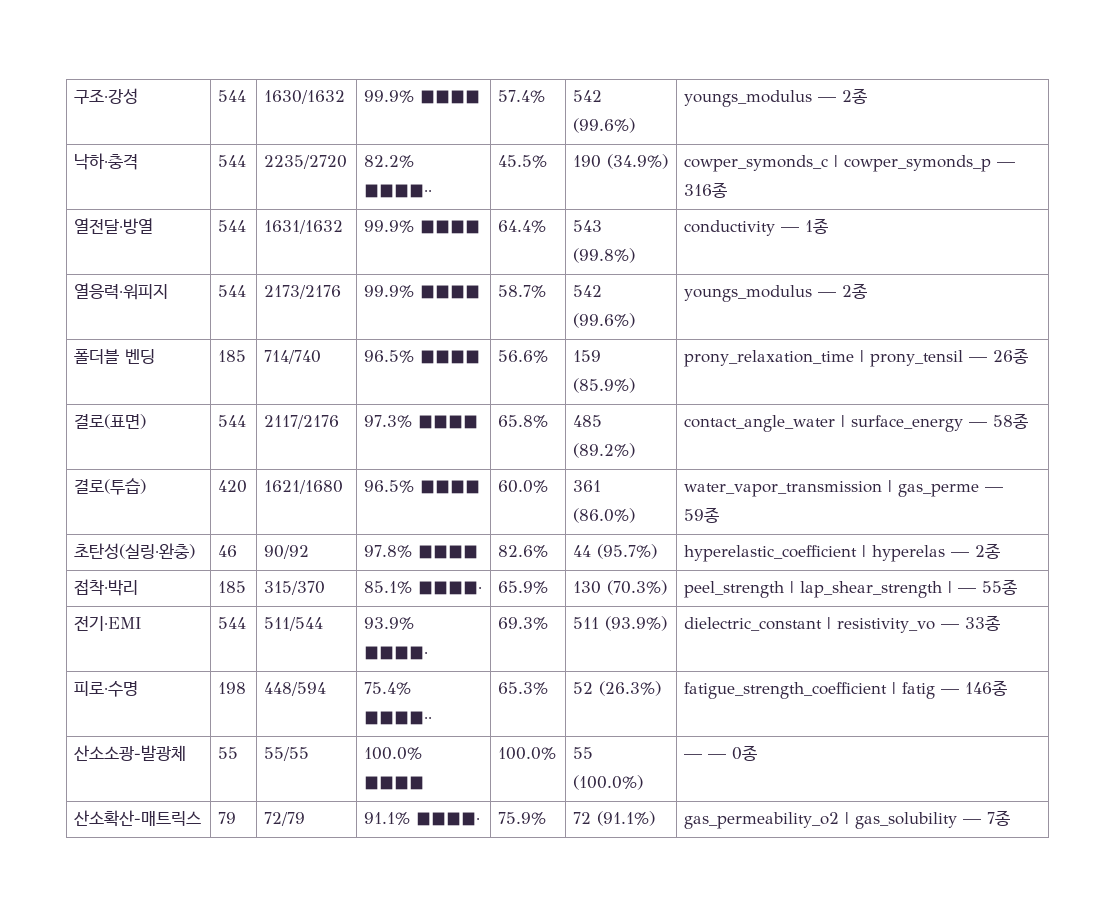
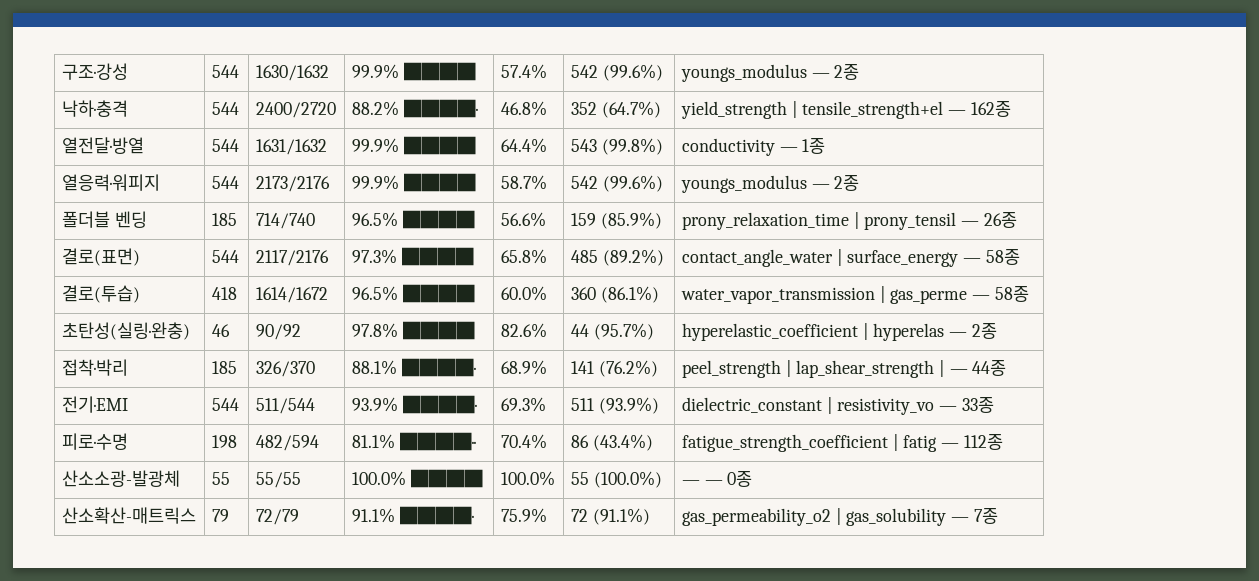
[264,155,348,169] [364,155,415,168] [364,184,433,198] [498,155,548,168] [573,154,669,169] [684,155,1016,172] [684,182,728,198] 2235/2720 | 82.2% ████·· | 45.5% | 190 (34.9%) | cowper_symonds_c | cowper_symonds_p — 316종 -> [255,102,336,118] [351,99,478,118] [500,101,547,116] [570,101,661,118] [680,101,1011,119] 2400/2720 | 88.2% ████· | 46.8% | 352 (64.7%) | yield_strength | tensile_strength+el — 162종
[218,480,248,493] [264,480,344,494] 420 | 1621/1680 -> [211,287,237,300] [255,287,328,303] 418 | 1614/1672
[573,480,602,492] [573,508,636,523] 361 (86.0%) -> [570,286,659,303] 360 (86.1%)
[684,507,720,523] 59종 -> [994,286,1029,302] 58종
[264,581,326,595] [364,581,483,595] [498,581,549,594] [573,580,668,595] 315/370 | 85.1% ████· | 65.9% | 130 (70.3%) -> [255,361,315,377] [351,358,476,377] [500,360,547,375] [570,360,658,377] 326/370 | 88.1% ████· | 68.9% | 141 (76.2%)
[982,579,1018,595] 55종 -> [972,360,1007,376] 44종
[264,682,327,696] [364,682,412,695] [364,711,433,725] [498,682,549,695] [573,681,662,696] 448/594 | 75.4% ████·· | 65.3% | 52 (26.3%) -> [255,435,319,451] [351,432,476,451] [500,434,547,449] [570,434,653,451] 482/594 | 81.1% ████·· | 70.4% | 86 (43.4%)
[965,680,1008,696] 146종 -> [963,434,1003,450] 112종

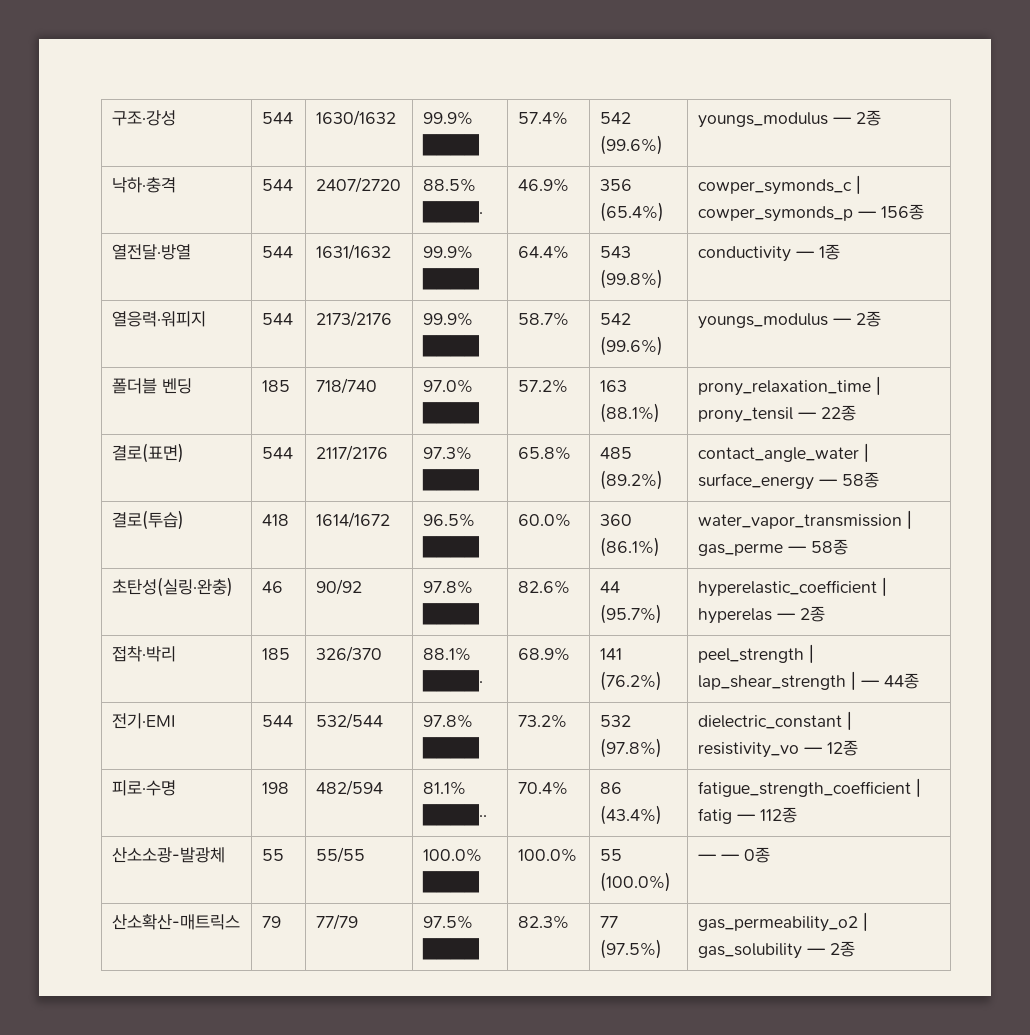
[255,102,336,118] [351,99,478,118] [500,101,547,116] [570,101,661,118] [680,101,1011,119] 2400/2720 | 88.2% ████· | 46.8% | 352 (64.7%) | yield_strength | tensile_strength+el — 162종 -> [315,177,401,193] [422,178,476,192] [421,201,483,223] [517,178,569,192] [599,179,632,191] [599,202,664,222] [697,175,861,195] [697,204,924,222] 2407/2720 | 88.5% ████· | 46.9% | 356 (65.4%) | cowper_symonds_c | cowper_symonds_p — 156종
[255,213,315,229] [351,210,475,229] [500,212,546,227] [570,212,662,229] 714/740 | 96.5% ████ | 56.6% | 159 (85.9%) -> [315,378,377,394] [422,379,473,393] [421,402,480,424] [517,379,568,393] [599,380,627,392] [599,403,660,423] 718/740 | 97.0% ████ | 57.2% | 163 (88.1%)
[983,212,1017,228] 26종 -> [820,405,856,421] 22종
[255,398,315,414] [351,395,477,414] [500,397,546,412] [570,397,659,414] 511/544 | 93.9% ████· | 69.3% | 511 (93.9%) -> [315,713,383,729] [422,714,473,728] [421,737,480,759] [517,714,567,728] [599,715,631,727] [599,738,662,758] 532/544 | 97.8% ████ | 73.2% | 532 (97.8%)
[961,397,994,413] 33종 -> [826,740,858,756] 12종
[255,509,299,525] [351,506,474,525] [500,508,547,523] [570,508,650,525] 72/79 | 91.1% ████· | 75.9% | 72 (91.1%) -> [315,914,358,930] [422,915,473,929] [421,938,480,960] [517,915,569,929] [599,916,618,928] [599,939,662,959] 77/79 | 97.5% ████ | 82.3% | 77 (97.5%)
[973,508,998,524] 7종 -> [829,941,855,957] 2종

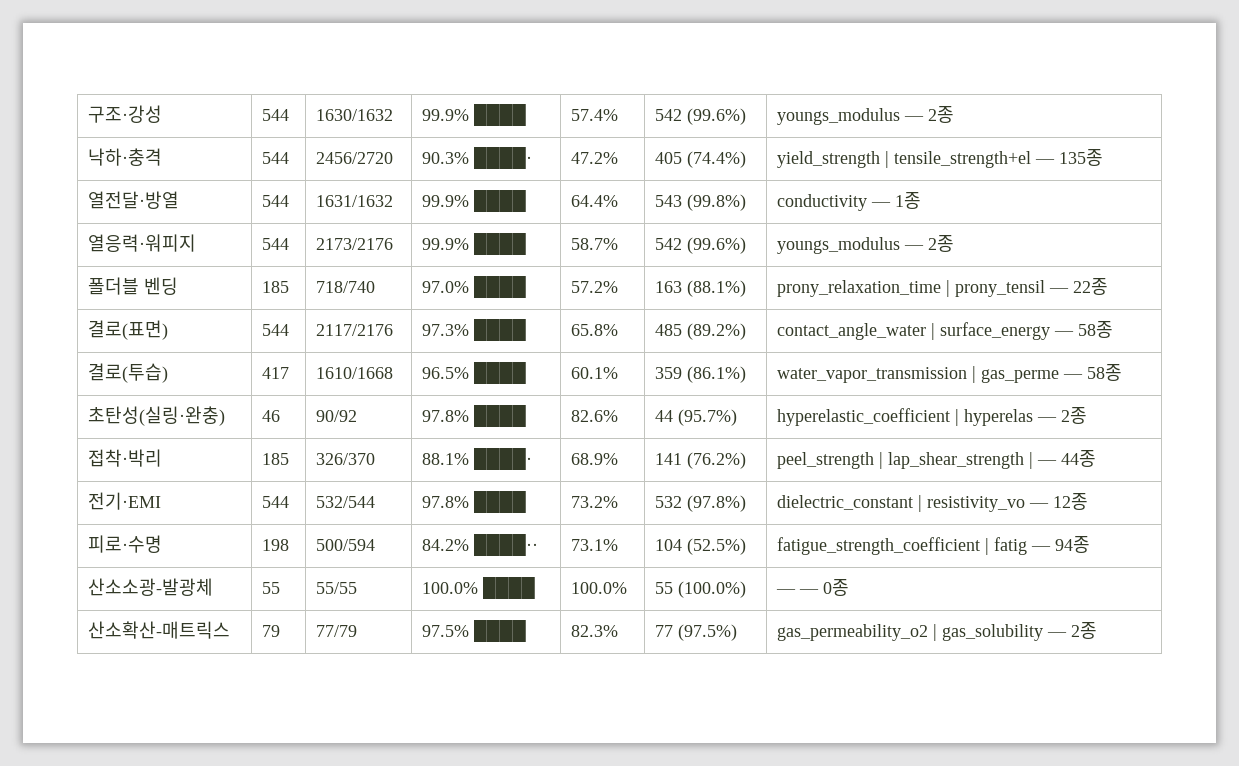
[315,177,401,193] [422,178,476,192] [421,201,483,223] [517,178,569,192] [599,179,632,191] [599,202,664,222] [697,175,861,195] [697,204,924,222] 2407/2720 | 88.5% ████· | 46.9% | 356 (65.4%) | cowper_symonds_c | cowper_symonds_p — 156종 -> [316,152,394,164] [422,147,533,169] [571,152,619,164] [655,151,747,168] [777,149,1104,168] 2456/2720 | 90.3% ████· | 47.2% | 405 (74.4%) | yield_strength | tensile_strength+el — 135종
[261,514,289,526] [315,512,390,528] 418 | 1614/1672 -> [262,367,290,379] [316,367,394,379] 417 | 1610/1668
[517,513,571,527] [599,514,632,526] 60.0% | 360 -> [571,367,619,379] [655,367,683,379] 60.1% | 359
[315,780,383,796] [422,781,466,795] 482/594 | 81.1% -> [316,539,376,551] [422,539,470,551] 500/594 | 84.2%
[517,781,568,795] [599,782,622,794] [599,805,662,825] 70.4% | 86 (43.4%) -> [571,539,619,551] [655,538,747,555] 73.1% | 104 (52.5%)
[759,807,797,823] 112종 -> [1055,536,1091,553] 94종

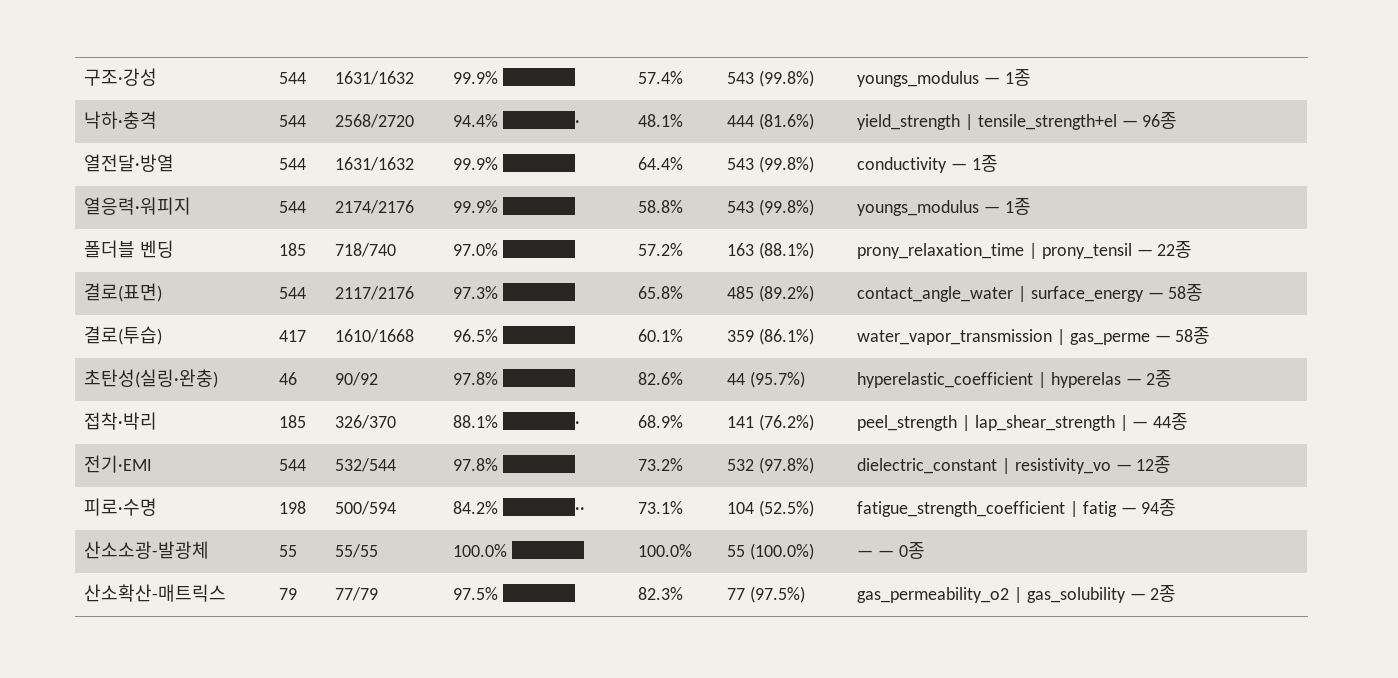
[316,109,394,121] 1630/1632 -> [334,71,414,85] 1631/1632
[655,108,747,125] [777,106,955,125] 542 (99.6%) | youngs_modulus — 2종 -> [726,70,814,87] [856,69,1031,87] 543 (99.8%) | youngs_modulus — 1종
[316,152,394,164] [422,147,533,169] [571,152,619,164] [655,151,747,168] 2456/2720 | 90.3% ████· | 47.2% | 405 (74.4%) -> [334,114,414,128] [452,111,580,130] [637,114,683,127] [726,113,814,130] 2568/2720 | 94.4% ████· | 48.1% | 444 (81.6%)
[1059,149,1104,166] 135종 -> [1142,112,1178,129] 96종
[316,238,394,250] [422,233,527,255] [571,238,619,250] [655,237,747,254] [777,235,955,254] 2173/2176 | 99.9% ████ | 58.7% | 542 (99.6%) | youngs_modulus — 2종 -> [334,200,414,214] [452,197,575,216] [637,200,683,213] [726,199,814,216] [856,198,1031,216] 2174/2176 | 99.9% ████ | 58.8% | 543 (99.8%) | youngs_modulus — 1종

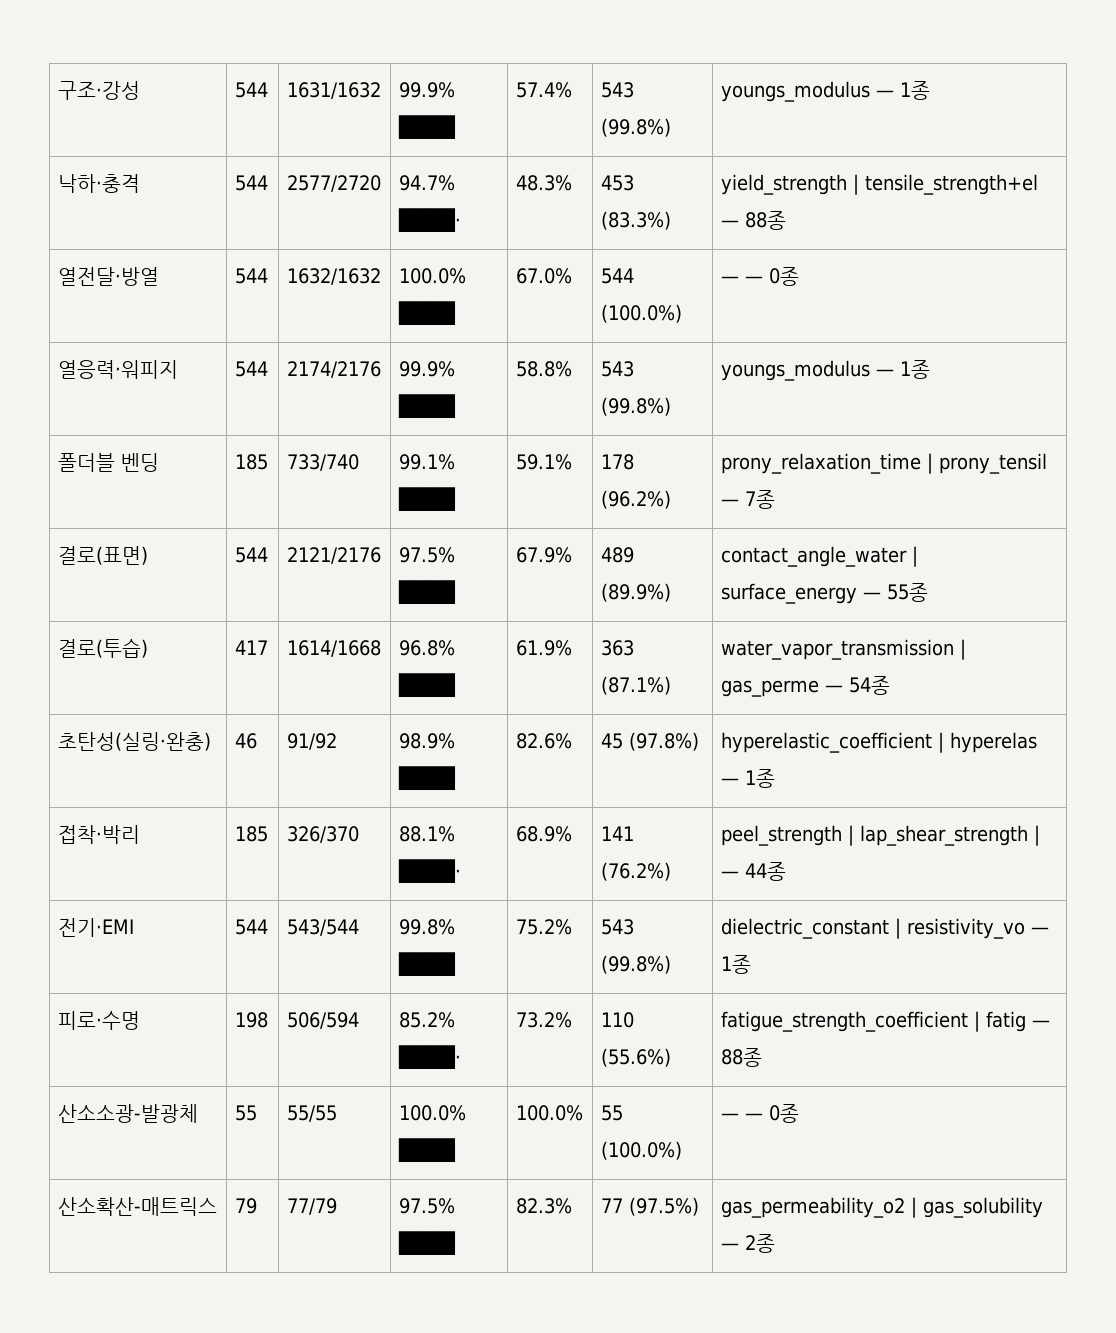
[334,114,414,128] [452,111,580,130] [637,114,683,127] [726,113,814,130] 2568/2720 | 94.4% ████· | 48.1% | 444 (81.6%) -> [286,175,381,192] [398,175,455,191] [397,208,461,232] [515,175,572,191] [600,175,634,191] [600,211,671,230] 2577/2720 | 94.7% ████· | 48.3% | 453 (83.3%)
[1142,112,1178,129] 96종 -> [744,211,786,230] 88종
[334,157,414,171] [452,154,575,173] [637,157,683,170] [726,156,814,173] [856,155,998,173] 1631/1632 | 99.9% ████ | 64.4% | 543 (99.8%) | conductivity — 1종 -> [286,268,381,285] [398,268,466,284] [397,301,456,325] [515,268,572,284] [600,268,634,284] [600,304,682,323] [720,267,799,286] 1632/1632 | 100.0% ████ | 67.0% | 544 (100.0%) | — — 0종
[334,243,396,257] [452,240,575,259] [637,243,683,256] [726,242,814,259] 718/740 | 97.0% ████ | 57.2% | 163 (88.1%) -> [286,454,359,471] [398,454,455,470] [397,487,456,511] [515,454,572,470] [600,454,634,470] [600,490,671,509] 733/740 | 99.1% ████ | 59.1% | 178 (96.2%)
[1157,241,1193,258] 22종 -> [744,490,775,509] 7종
[334,286,414,300] [452,283,575,302] [637,286,683,299] [726,285,814,302] 2117/2176 | 97.3% ████ | 65.8% | 485 (89.2%) -> [286,547,381,564] [398,547,455,563] [397,580,456,604] [515,547,572,563] [600,547,634,563] [600,583,671,602] 2121/2176 | 97.5% ████ | 67.9% | 489 (89.9%)
[1168,284,1204,301] 58종 -> [886,583,928,602] 55종
[334,329,414,343] [452,326,575,345] [637,329,683,342] [726,328,814,345] 1610/1668 | 96.5% ████ | 60.1% | 359 (86.1%) -> [286,640,381,657] [398,640,455,656] [397,673,456,697] [515,640,572,656] [600,640,634,656] [600,676,671,695] 1614/1668 | 96.8% ████ | 61.9% | 363 (87.1%)
[1175,327,1211,344] 58종 -> [848,676,890,695] 54종
[334,372,378,386] [452,372,498,385] 90/92 | 97.8% -> [286,733,337,750] [398,733,455,749] 91/92 | 98.9%
[726,371,805,388] 44 (95.7%) -> [600,732,699,751] 45 (97.8%)
[1146,370,1173,387] 2종 -> [744,769,775,788] 1종
[334,458,396,472] [452,455,575,474] [637,458,683,471] [726,457,814,474] 532/544 | 97.8% ████ | 73.2% | 532 (97.8%) -> [286,919,359,936] [398,919,455,935] [397,952,456,976] [515,919,572,935] [600,919,634,935] [600,955,671,974] 543/544 | 99.8% ████ | 75.2% | 543 (99.8%)
[1136,456,1172,473] 12종 -> [720,955,751,974] 1종
[334,501,396,515] [452,498,585,517] [637,501,683,514] [726,500,814,517] 500/594 | 84.2% ████·· | 73.1% | 104 (52.5%) -> [286,1012,359,1029] [398,1012,455,1028] [397,1045,461,1069] [515,1012,572,1028] [600,1012,634,1028] [600,1048,671,1067] 506/594 | 85.2% ████· | 73.2% | 110 (55.6%)
[1141,499,1177,516] 94종 -> [720,1048,762,1067] 88종

